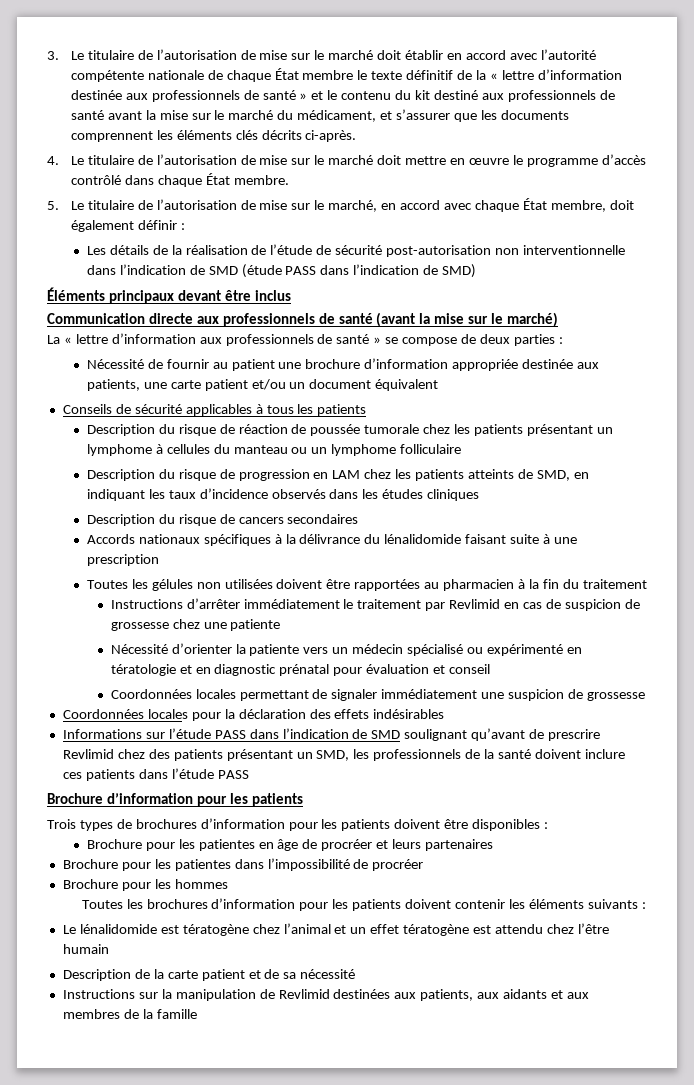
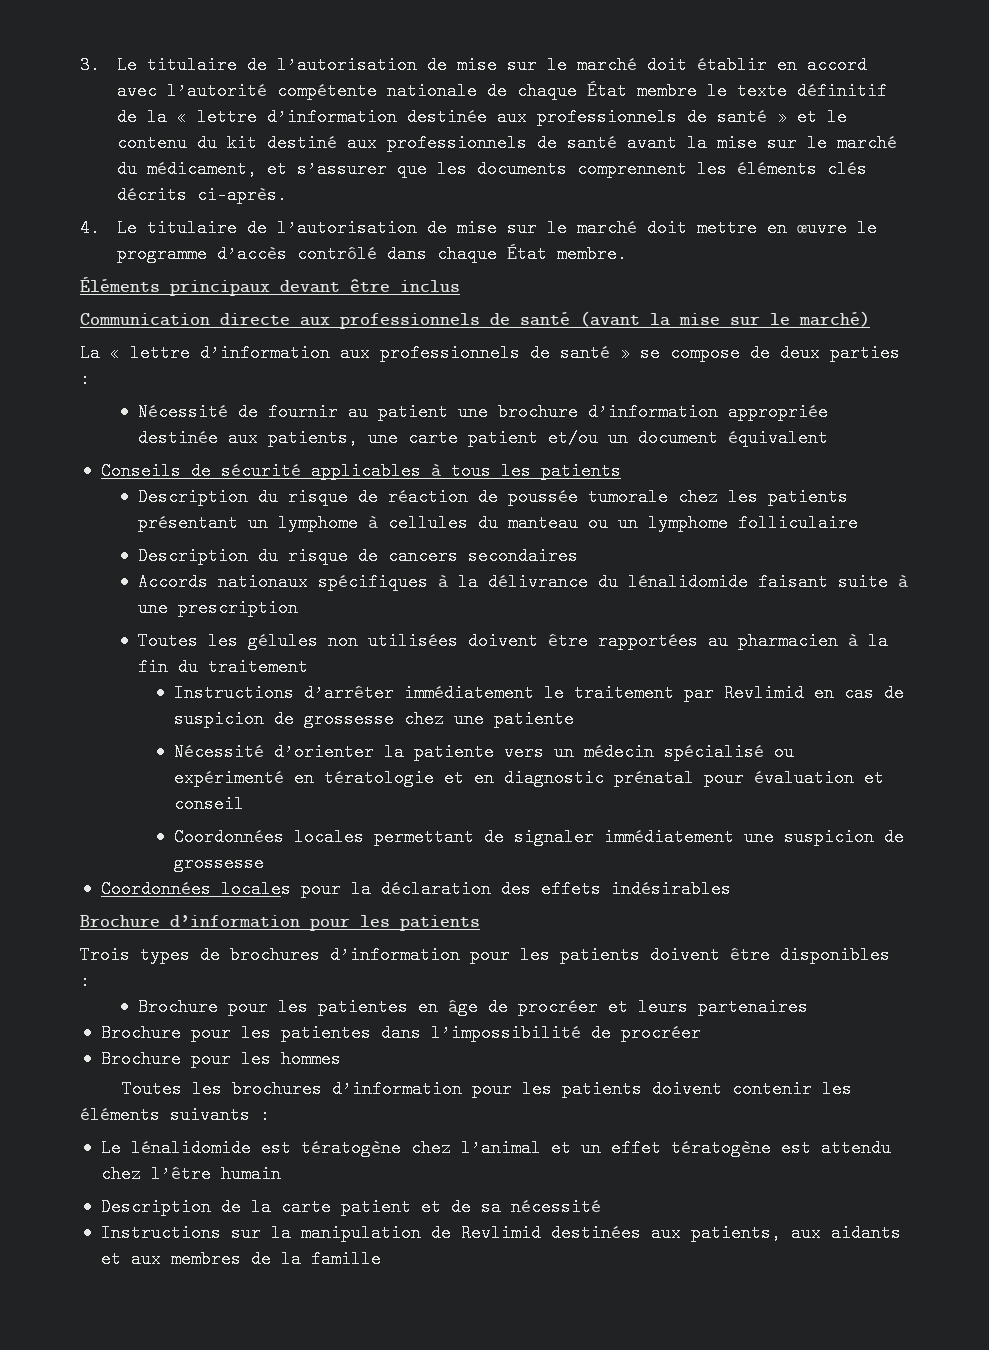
[47,198,634,212] [70,220,185,232] [86,244,625,257] [86,264,477,278] // 5. Le titulaire de l’autorisation de mise sur le marché, en accord avec chaque État membre, doit également définir : // Les détails de la réalisation de l’étude de sécurité post-autorisation non interventionnelle dans l’indication de SMD (étude PASS dans l’indication de SMD) -> (627, 254) none
[86,469,589,481] [86,488,480,501] // Description du risque de progression en LAM chez les patients atteints de SMD, en indiquant les taux d’incidence observés dans les études cliniques -> (858, 523) none
[62,728,601,741] [62,749,625,761] [62,768,249,781] // Informations sur l’étude PASS dans l’indication de SMD soulignant qu’avant de prescrire Revlimid chez des patients présentant un SMD, les professionnels de la santé doivent inclure ces patients dans l’étude PASS -> (731, 889) none

